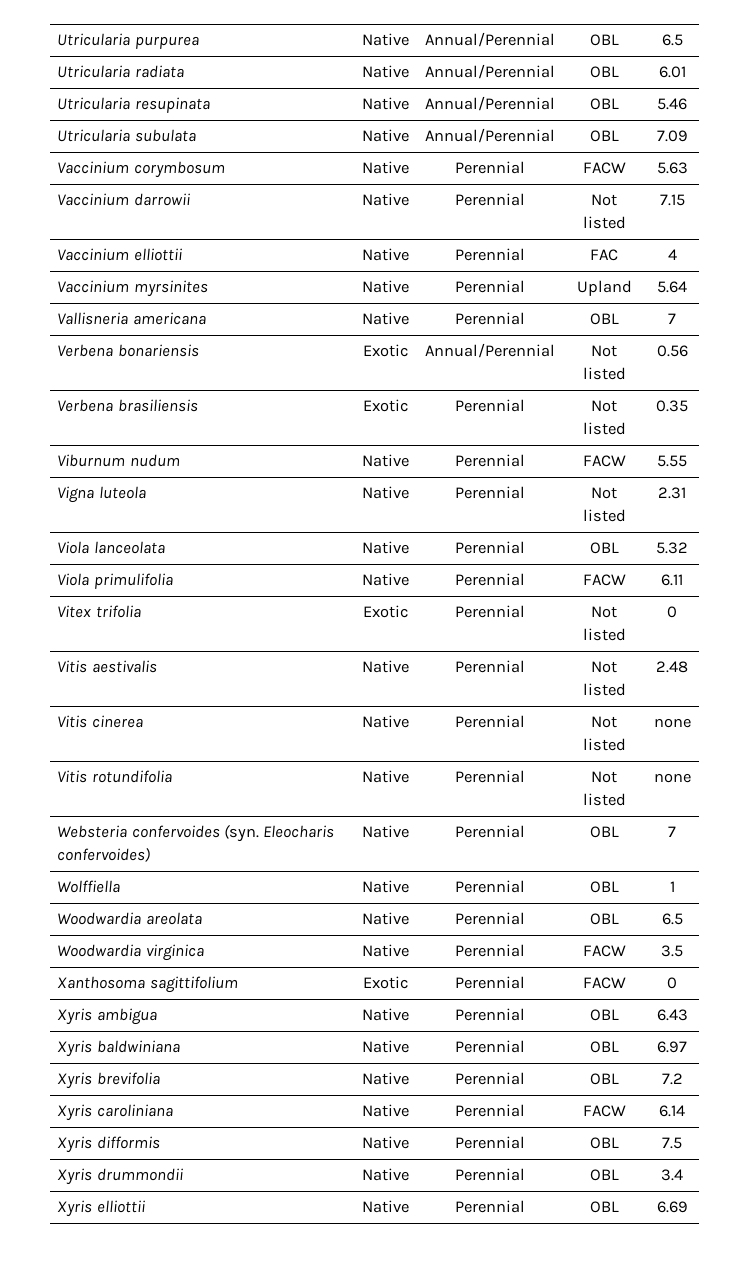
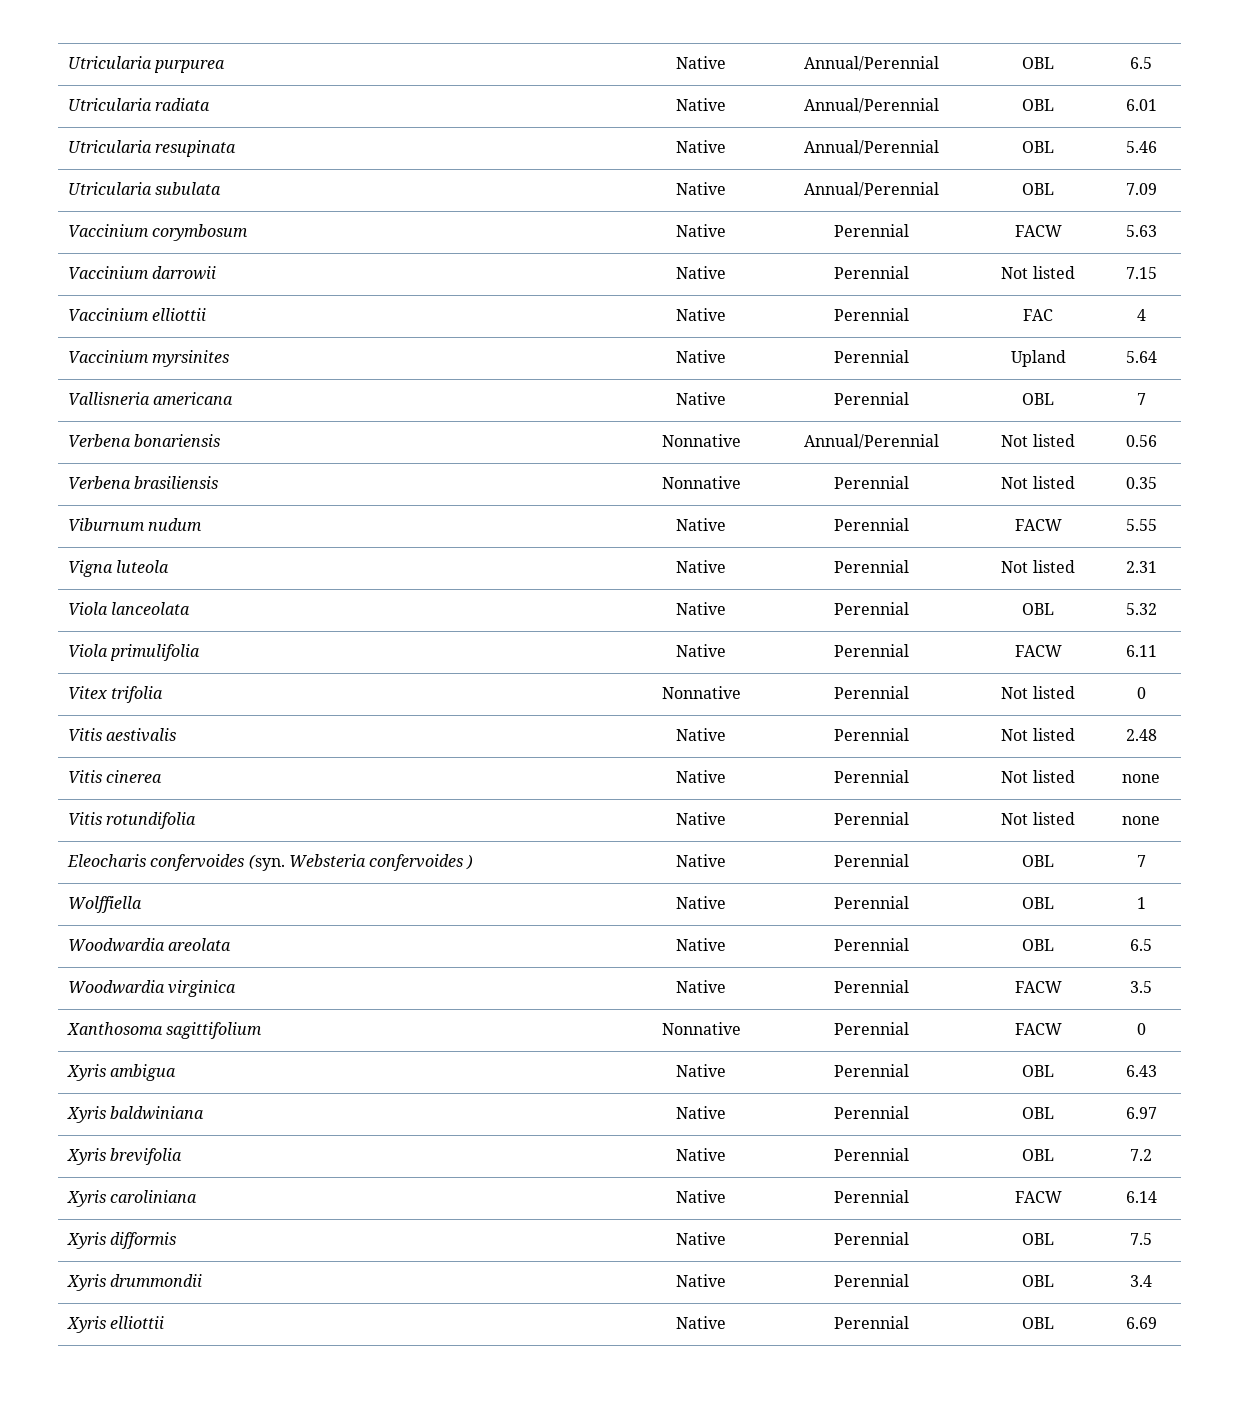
[362,344,409,357] Exotic -> [661,434,741,447] Nonnative
[362,399,409,412] Exotic -> [661,476,741,489] Nonnative
[362,605,409,618] Exotic -> [661,686,741,699] Nonnative
[57,824,335,842] [57,847,151,862] Websteria confervoides (syn. Eleocharis confervoides) -> [66,854,474,871] Eleocharis confervoides (syn. Websteria confervoides )
[362,976,409,989] Exotic -> [661,1022,741,1035] Nonnative

